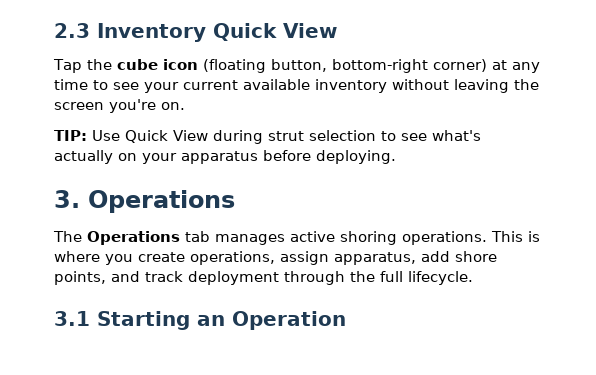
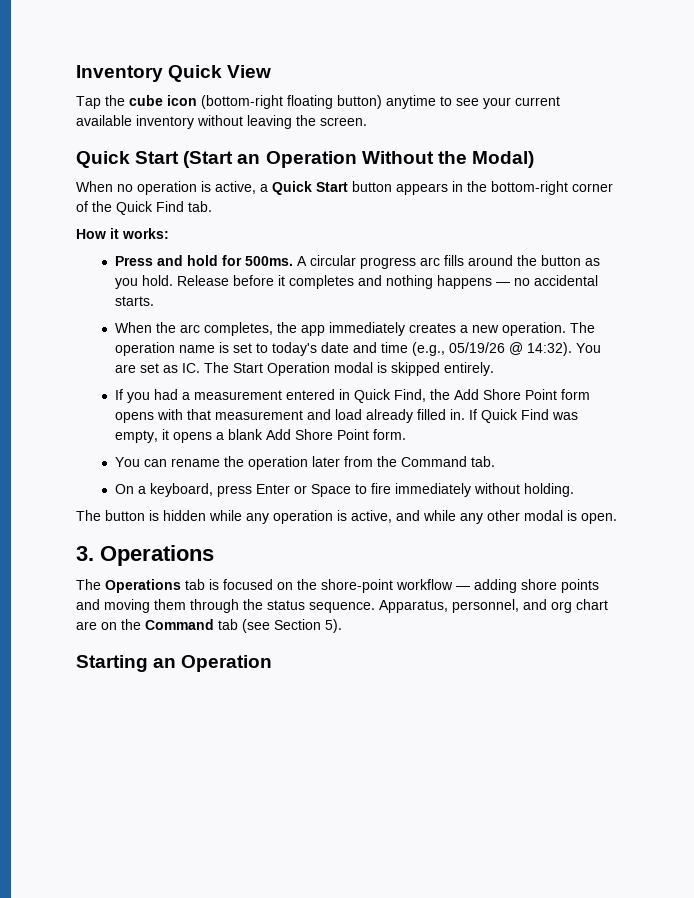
[54,23,90,38] 2.3 -> (76, 73) none
[202,59,540,73] [54,79,88,90] (floating button, bottom-right corner) at any time -> [201,95,436,109] (bottom-right floating button) anytime
[54,99,185,113] [54,130,481,144] [54,150,396,164] screen you're on. // TIP: Use Quick View during strut selection to see what's actually on your apparatus before deploying. -> [320,117,367,126] [76,151,534,168] [76,181,613,195] [76,201,212,215] [76,228,169,239] [115,255,601,269] [115,275,599,289] [115,296,155,306] [115,322,596,336] [115,342,602,356] [115,362,495,376] [115,389,591,403] [115,409,579,423] [115,429,407,443] [115,456,496,470] [115,483,575,497] [76,510,617,524] screen. // Quick Start (Start an Operation Without the Modal) // When no operation is active, a Quick Start button appears in the bottom-right corner of the Quick Find tab. // How it works: // Press and hold for 500ms. A circular progress arc fills around the button as you hold. Release before it completes and nothing happens — no accidental starts. // When the arc completes, the app immediately creates a new operation. The operation name is set to today's date and time (e.g., 05/19/26 @ 14:32). You are set as IC. The Start Operation modal is skipped entirely. // If you had a measurement entered in Quick Find, the Add Shore Point form opens with that measurement and load already filled in. If Quick Find was empty, it opens a blank Add Shore Point form. // You can rename the operation later from the Command tab. // On a keyboard, press Enter or Space to fire immediately without holding. // The button is hidden while any operation is active, and while any other modal is open.
[215,231,540,245] [54,251,497,265] [54,271,473,285] [54,311,90,326] manages active shoring operations. This is where you create operations, assign apparatus, add shore points, and track deployment through the full lifecycle. // 3.1 -> [209,579,599,593] [76,599,608,613] [76,619,342,633] is focused on the shore-point workflow — adding shore points and moving them through the status sequence. Apparatus, personnel, and org chart are on the Command tab (see Section 5). //

